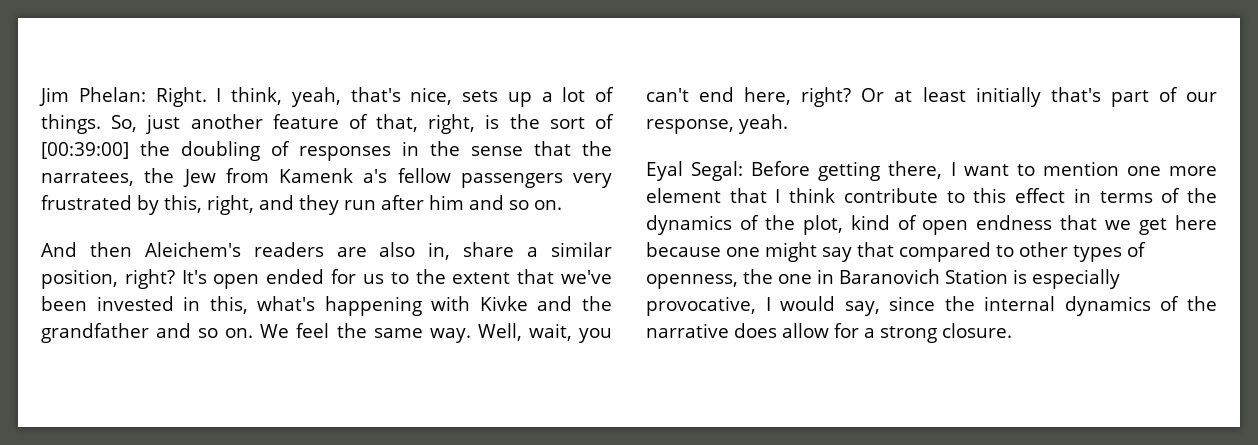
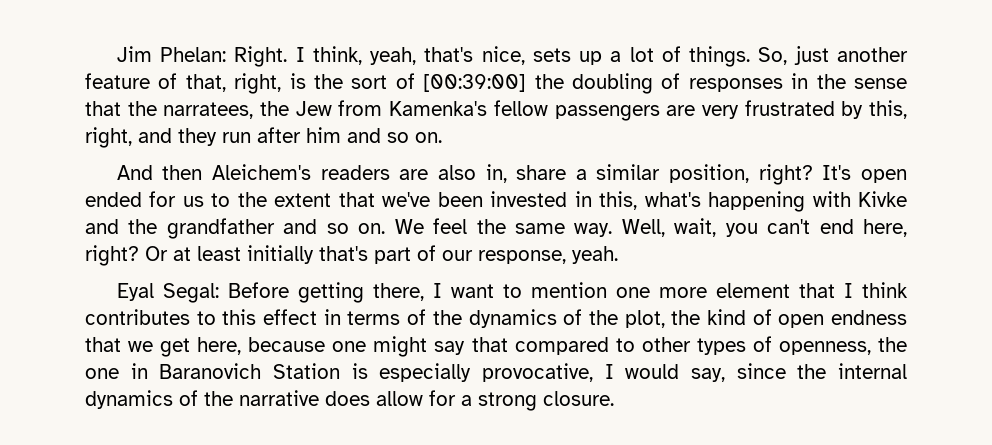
[279,168,388,183] Kamenk a's -> [389,101,488,116] Kamenka's
(563, 180) none -> [666,105,696,116] are
[843,188,938,203] contribute -> [85,309,190,325] contributes
(843, 225) none -> [671,310,701,325] the
[1175,215,1217,230] here -> [197,337,242,355] here,

